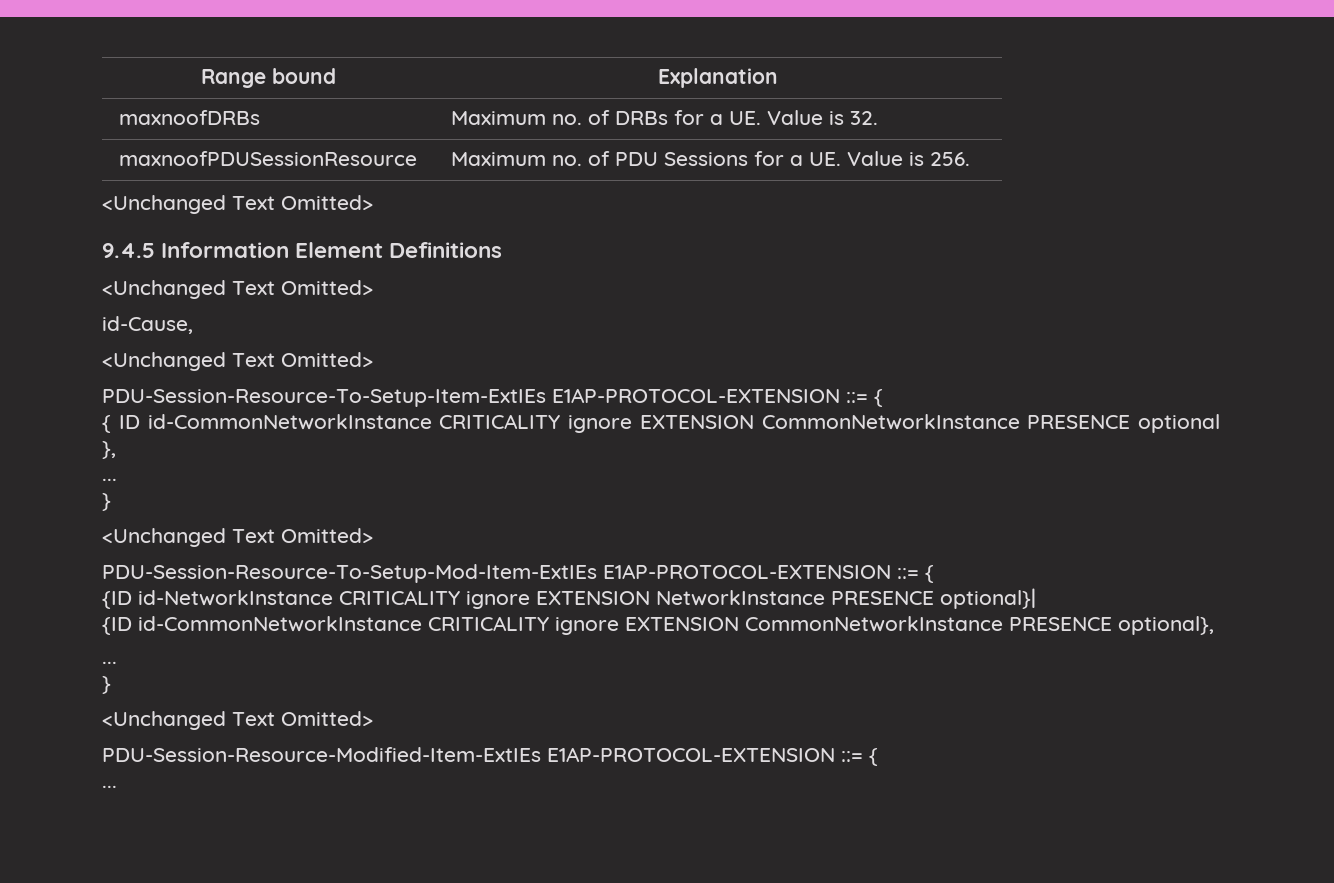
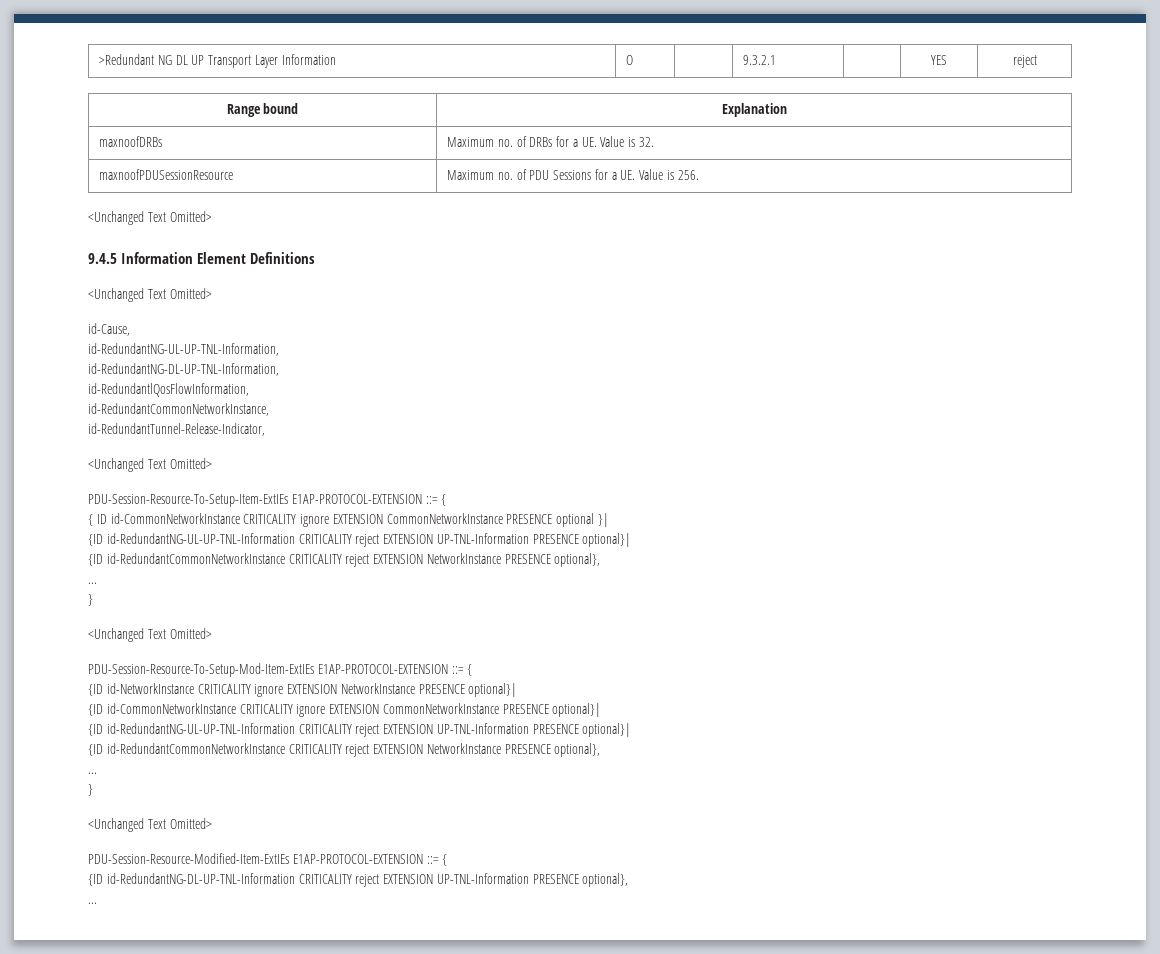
(201, 78) none -> [99,54,336,68] [626,55,634,65] [743,55,777,65] [931,55,947,65] [1012,55,1037,68] >Redundant NG DL UP Transport Layer Information | O | | 9.3.2.1 | | YES | reject //
(193, 325) none -> [88,343,279,356] [88,363,279,376] [88,383,249,397] [88,403,269,416] [88,423,265,436] // id-RedundantNG-UL-UP-TNL-Information, // id-RedundantNG-DL-UP-TNL-Information, // id-RedundantlQosFlowInformation, // id-RedundantCommonNetworkInstance, // id-RedundantTunnel-Release-Indicator,
[102,441,116,459] }, -> [598,513,610,527] [88,533,632,547] [88,553,601,567] }| // {ID id-RedundantNG-UL-UP-TNL-Information CRITICALITY reject EXTENSION UP-TNL-Information PRESENCE optional}| // {ID id-RedundantCommonNetworkInstance CRITICALITY reject EXTENSION NetworkInstance PRESENCE optional},
(1112, 624) none -> [552,703,602,717] [88,723,632,737] [88,743,551,757] optional}| // {ID id-RedundantNG-UL-UP-TNL-Information CRITICALITY reject EXTENSION UP-TNL-Information PRESENCE optional}| // {ID id-RedundantCommonNetworkInstance CRITICALITY reject EXTENSION NetworkInstance PRESENCE
(878, 757) none -> [88,873,629,887] // {ID id-RedundantNG-DL-UP-TNL-Information CRITICALITY reject EXTENSION UP-TNL-Information PRESENCE optional},

